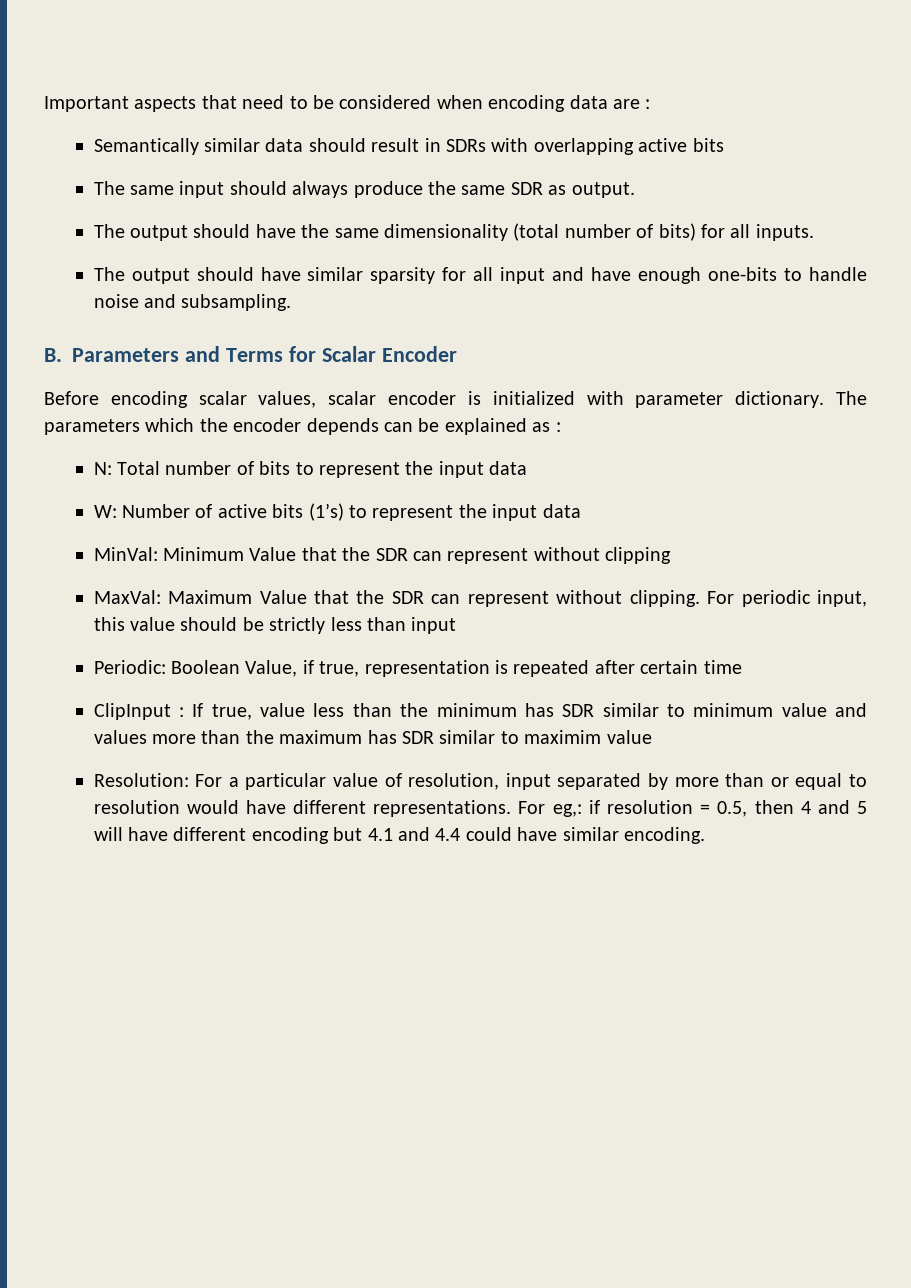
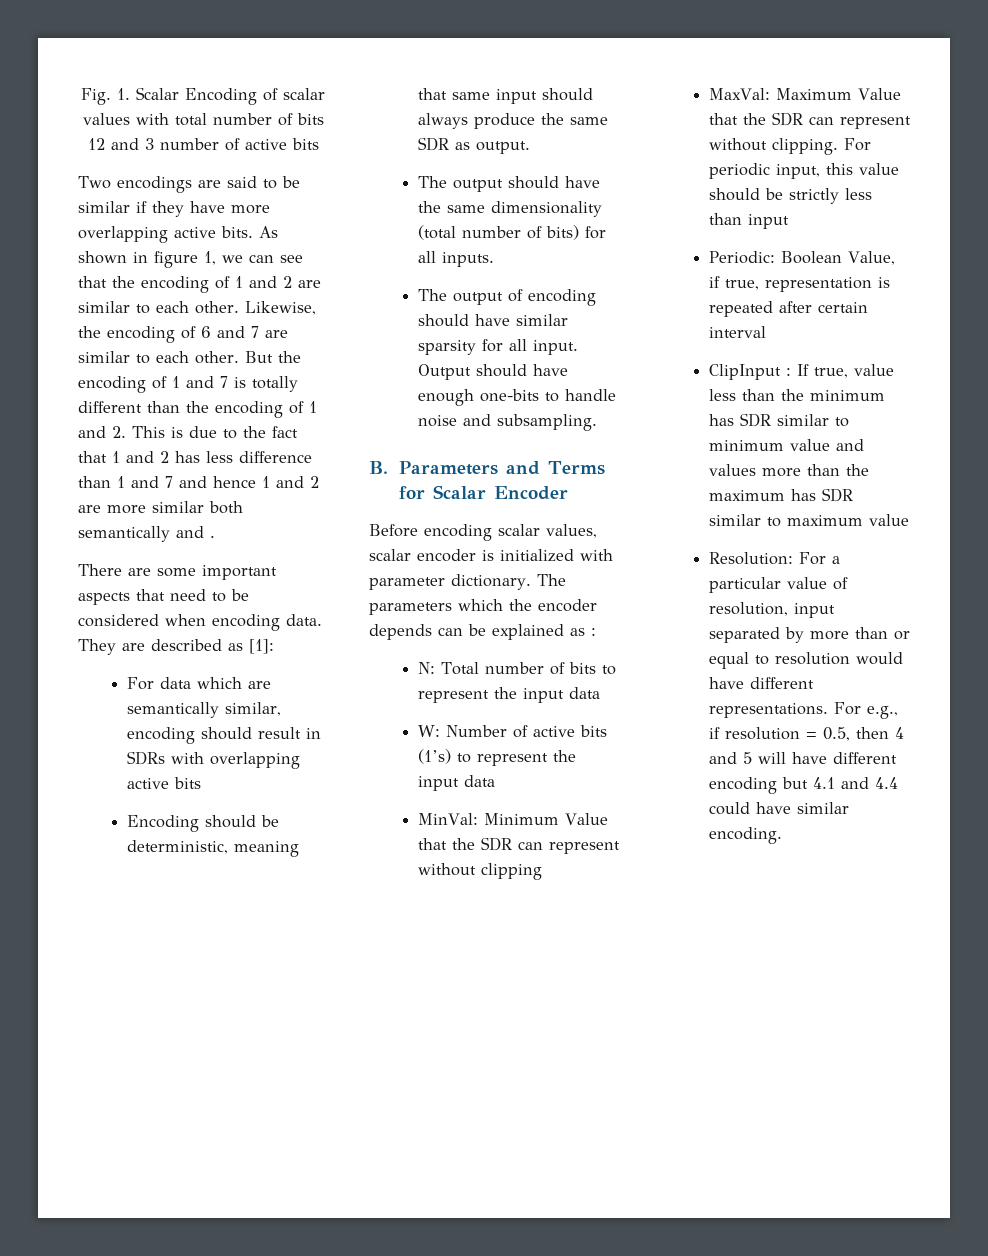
[44,96,129,112] Important -> [81,87,325,105] [82,113,324,126] [87,138,319,151] [78,176,300,193] [78,201,270,217] [78,226,278,243] [78,251,303,268] [78,276,321,293] [78,301,316,315] [78,326,288,343] [78,351,301,364] [78,376,298,393] [78,401,317,418] [78,426,298,439] [78,451,312,463] [78,476,319,488] [78,501,243,514] [78,526,215,542] [78,564,277,580] Fig. 1. Scalar Encoding of scalar values with total number of bits 12 and 3 number of active bits // Two encodings are said to be similar if they have more overlapping active bits. As shown in figure 1, we can see that the encoding of 1 and 2 are similar to each other. Likewise, the encoding of 6 and 7 are similar to each other. But the encoding of 1 and 7 is totally different than the encoding of 1 and 2. This is due to the fact that 1 and 2 has less difference than 1 and 7 and hence 1 and 2 are more similar both semantically and . // There are some important
[569,95,651,109] [93,138,304,155] data are : // Semantically similar data -> [286,614,322,626] [78,639,274,655] [126,677,271,690] [126,702,281,718] [126,727,195,744] data. They are described as [1]: // For data which are semantically similar, encoding
[93,181,125,195] The -> [126,815,279,832] [126,840,299,857] [417,88,447,100] Encoding should be deterministic, meaning that
(190, 276) none -> [507,289,596,306] of encoding
[500,267,585,284] input and -> [532,340,578,355] [417,364,527,380] input. Output should
[703,660,742,674] time -> [708,326,766,338] interval
[524,730,602,744] maximim -> [786,515,863,526] maximum
[552,804,582,817] eg,: -> [866,706,898,719] e.g.,

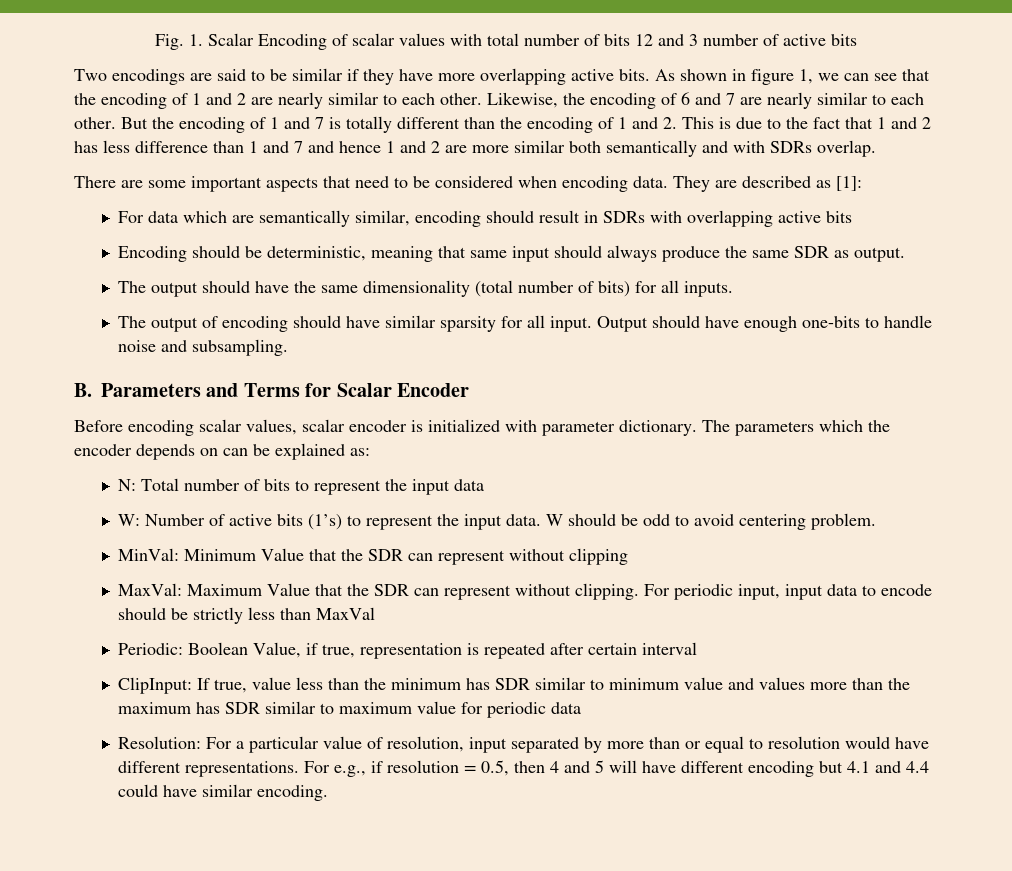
(321, 284) none -> [278,92,323,109] nearly
(288, 334) none -> [767,92,812,109] nearly
[210,535,215,538] . -> [733,140,876,157] with SDRs overlap.
(432, 632) none -> [200,448,218,456] on
[570,628,596,636] as : -> [350,448,370,456] as:
[463,775,495,787] data -> [506,513,877,530] data. W should be odd to avoid centering problem.
[825,163,899,175] this value -> [785,584,933,600] input data to encode
[747,214,789,229] input -> [316,607,376,620] MaxVal
[708,364,791,380] ClipInput : -> [118,677,193,694] ClipInput:
(909, 520) none -> [461,702,582,718] for periodic data

